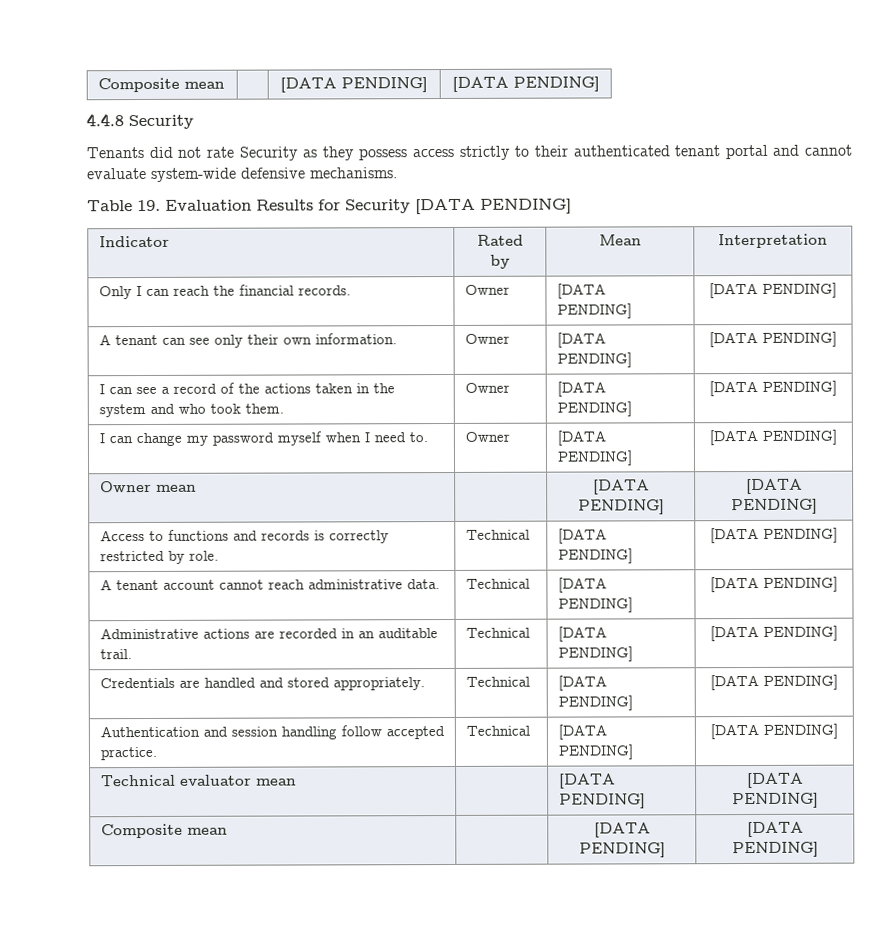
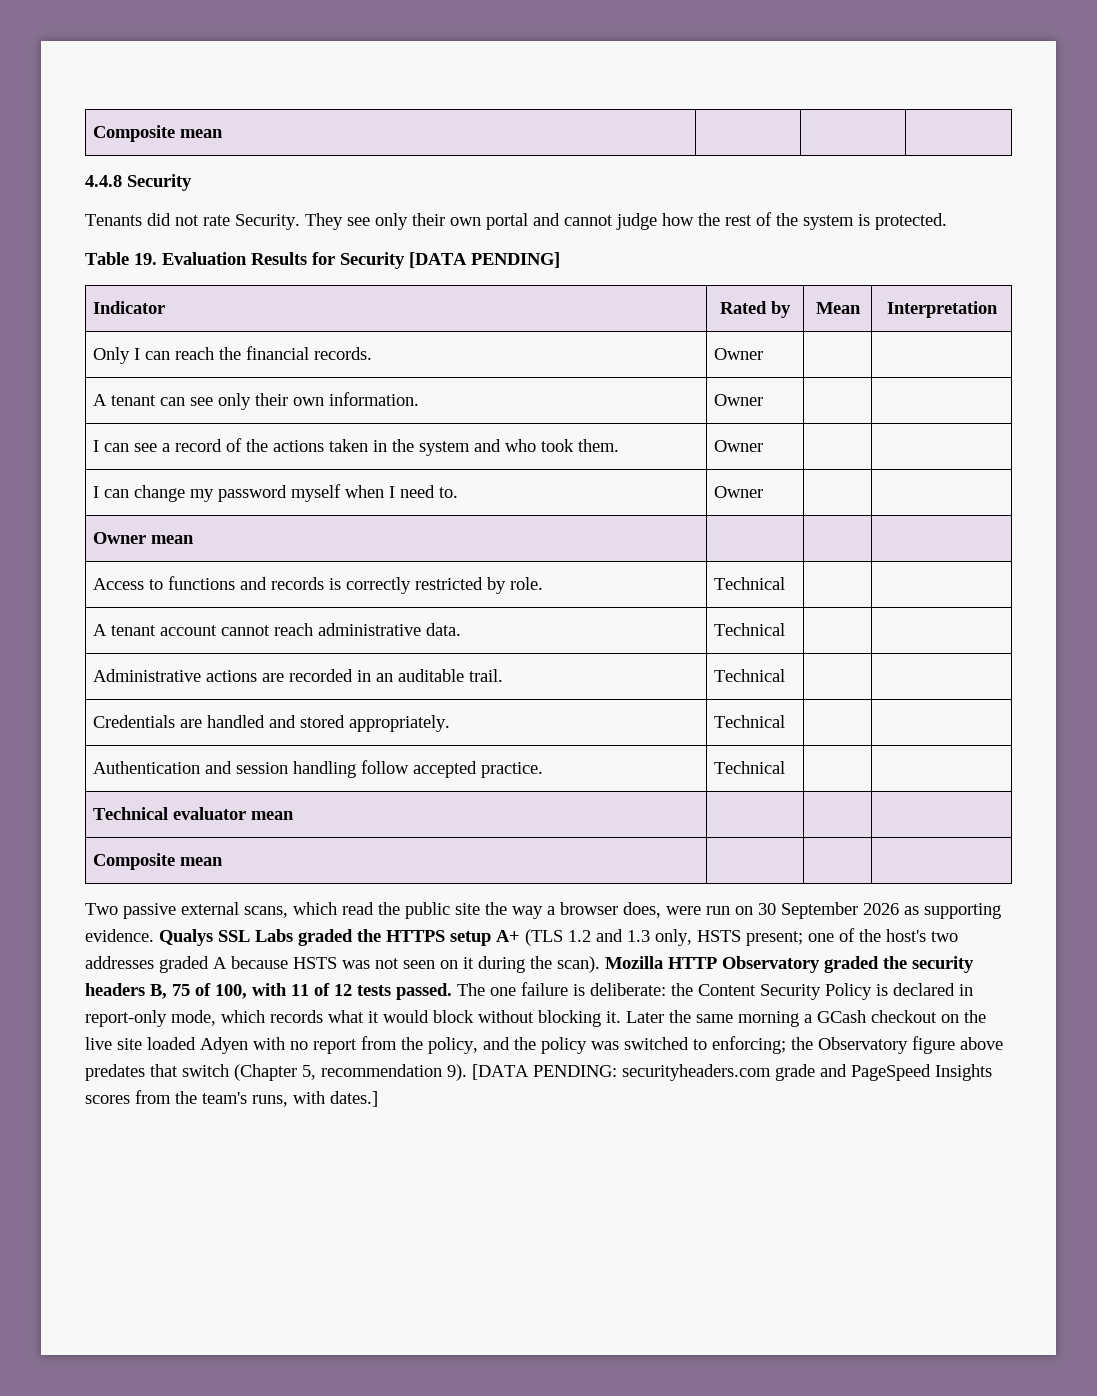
[97,77,225,93] [280,77,428,93] [451,76,600,92] Composite mean | | [DATA PENDING] | [DATA PENDING] -> [93,125,224,142] Composite mean | | |
[238,144,852,161] [87,167,398,182] Security as they possess access strictly to their authenticated tenant portal and cannot evaluate system-wide defensive mechanisms. -> [235,212,947,230] Security. They see only their own portal and cannot judge how the rest of the system is protected.
[556,283,606,299] [556,303,632,319] [709,282,837,299] [DATA PENDING] | [DATA PENDING] -> (764, 354) |
[556,332,606,348] [556,352,632,368] [709,331,837,348] [DATA PENDING] | [DATA PENDING] -> (764, 400) |
[556,381,606,397] [556,401,632,417] [709,380,837,397] [DATA PENDING] | [DATA PENDING] -> (764, 446) |
[556,430,606,446] [556,450,633,466] [709,429,837,446] [99,480,197,493] [592,479,650,495] [577,499,665,515] [745,478,803,495] [730,498,818,515] [DATA PENDING] | [DATA PENDING] // Owner mean | | [DATA PENDING] | [DATA PENDING] -> [93,532,195,544] | // Owner mean | | |
[557,528,607,544] [557,548,633,564] [710,527,838,544] [DATA PENDING] | [DATA PENDING] -> (786, 583) |
[557,577,607,593] [557,597,633,613] [710,576,838,593] [DATA PENDING] | [DATA PENDING] -> (786, 629) |
[557,626,607,642] [557,646,633,662] [710,625,838,642] [DATA PENDING] | [DATA PENDING] -> (786, 675) |
[557,675,607,691] [557,695,633,711] [710,674,838,691] [DATA PENDING] | [DATA PENDING] -> (786, 721) |
[557,724,607,740] [557,744,633,760] [710,723,838,740] [DATA PENDING] | [DATA PENDING] -> (786, 767) |
[558,773,616,789] [558,793,646,809] [746,772,804,789] [731,792,819,809] [100,823,228,839] [593,822,651,838] [578,842,666,858] [746,821,804,838] [731,841,819,858] [DATA PENDING] | [DATA PENDING] // Composite mean | | [DATA PENDING] | [DATA PENDING] -> [93,853,224,870] [85,902,1001,919] [85,928,958,946] [85,956,974,973] [85,982,973,1000] [85,1010,986,1027] [85,1036,1003,1054] [85,1064,992,1081] [85,1090,378,1107] | // Composite mean | | | // Two passive external scans, which read the public site the way a browser does, were run on 30 September 2026 as supporting evidence. Qualys SSL Labs graded the HTTPS setup A+ (TLS 1.2 and 1.3 only, HSTS present; one of the host's two addresses graded A because HSTS was not seen on it during the scan). Mozilla HTTP Observatory graded the security headers B, 75 of 100, with 11 of 12 tests passed. The one failure is deliberate: the Content Security Policy is declared in report-only mode, which records what it would block without blocking it. Later the same morning a GCash checkout on the live site loaded Adyen with no report from the policy, and the policy was switched to enforcing; the Observatory figure above predates that switch (Chapter 5, recommendation 9). [DATA PENDING: securityheaders.com grade and PageSpeed Insights scores from the team's runs, with dates.]

